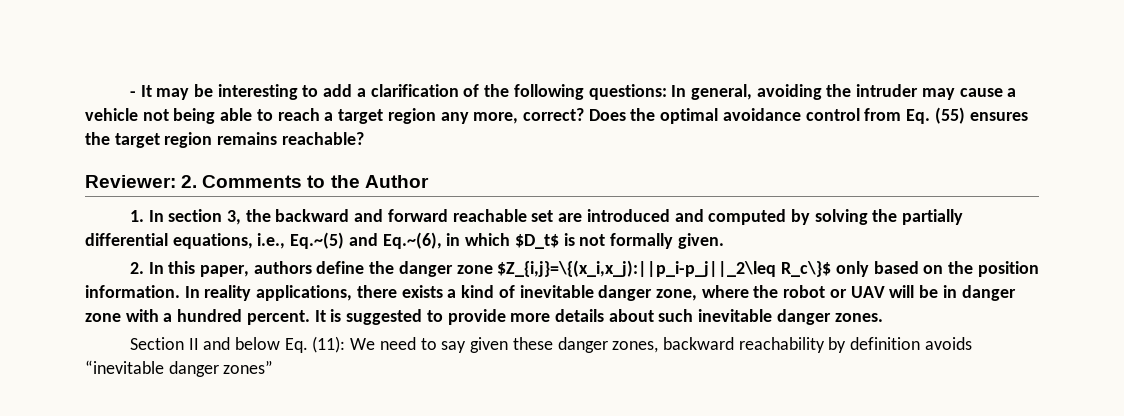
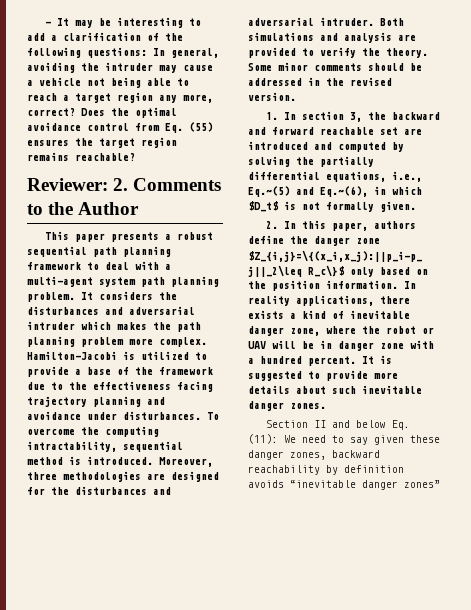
(429, 181) none -> [45,231,214,242] [27,246,171,257] [27,261,171,270] [27,276,219,287] [27,291,177,302] [27,306,195,315] [27,321,201,332] [27,336,207,347] [27,351,207,360] [27,366,213,377] [27,381,213,392] [27,396,165,407] [27,411,219,420] [27,426,159,437] [27,441,183,452] [27,456,213,467] [27,471,219,482] [27,486,171,495] [248,17,404,26] [248,32,416,43] [248,47,428,58] [248,62,422,71] [248,77,392,86] [248,92,296,101] // This paper presents a robust sequential path planning framework to deal with a multi-agent system path planning problem. It considers the disturbances and adversarial intruder which makes the path planning problem more complex. Hamilton-Jacobi is utilized to provide a base of the framework due to the effectiveness facing trajectory planning and avoidance under disturbances. To overcome the computing intractability, sequential method is introduced. Moreover, three methodologies are designed for the disturbances and adversarial intruder. Both simulations and analysis are provided to verify the theory. Some minor comments should be addressed in the revised version.

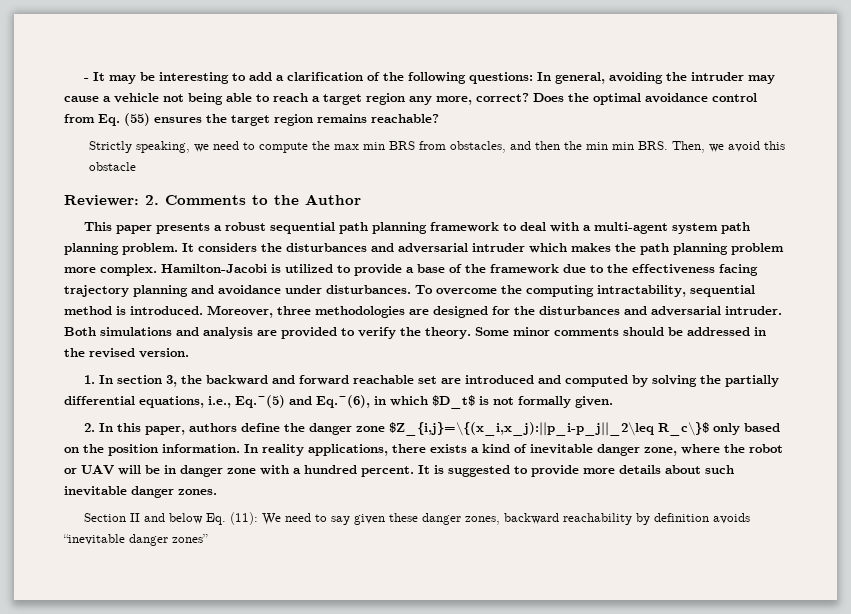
(135, 157) none -> [88,141,785,153] [88,162,136,171] // Strictly speaking, we need to compute the max min BRS from obstacles, and then the min min BRS. Then, we avoid this obstacle

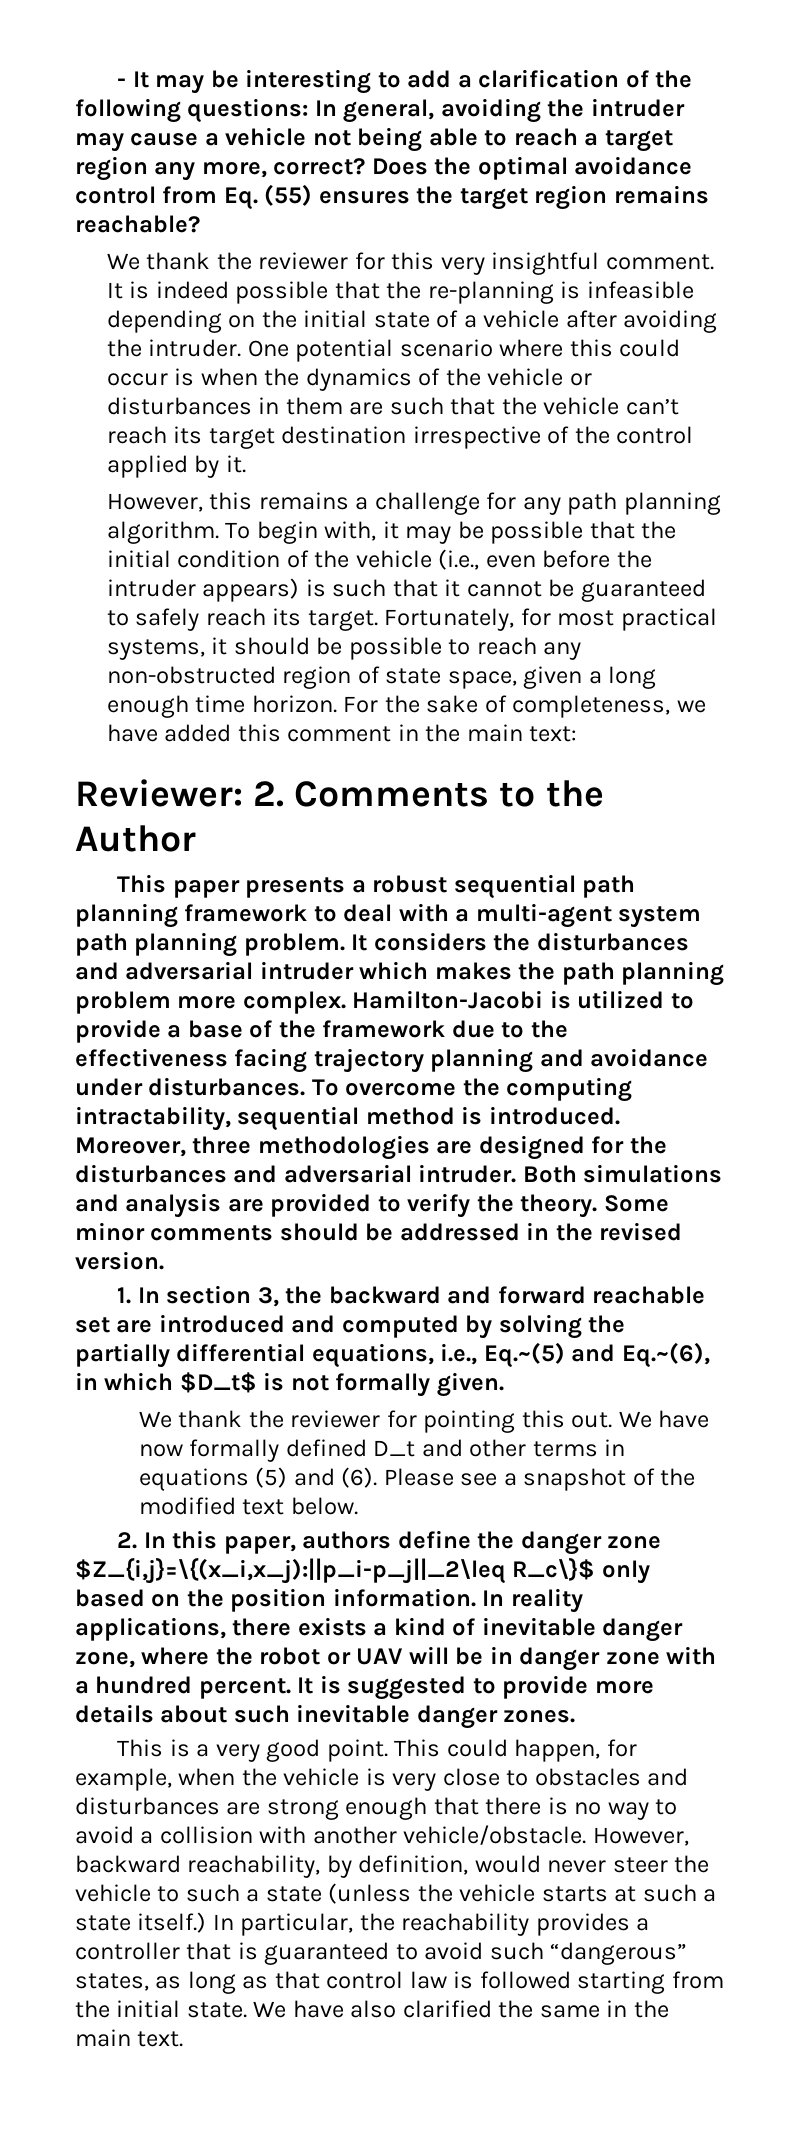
[88,141,785,153] [88,162,136,171] Strictly speaking, we need to compute the max min BRS from obstacles, and then the min min BRS. Then, we avoid this obstacle -> [106,252,714,275] [106,281,694,304] [106,310,718,333] [106,339,681,362] [106,368,592,391] [106,397,679,415] [106,426,694,449] [106,455,246,478] [106,492,721,515] [106,521,677,544] [106,549,652,570] [106,578,706,602] [106,608,717,631] [106,637,582,660] [106,666,657,689] [106,695,706,718] [106,724,578,742] We thank the reviewer for this very insightful comment. It is indeed possible that the re-planning is infeasible depending on the initial state of a vehicle after avoiding the intruder. One potential scenario where this could occur is when the dynamics of the vehicle or disturbances in them are such that the vehicle can’t reach its target destination irrespective of the control applied by it. // However, this remains a challenge for any path planning algorithm. To begin with, it may be possible that the initial condition of the vehicle (i.e., even before the intruder appears) is such that it cannot be guaranteed to safely reach its target. Fortunately, for most practical systems, it should be possible to reach any non-obstructed region of state space, given a long enough time horizon. For the sake of completeness, we have added this comment in the main text:
(613, 402) none -> [138,1410,710,1433] [138,1439,626,1462] [138,1467,696,1491] [138,1497,358,1515] // We thank the reviewer for pointing this out. We have now formally defined D_t and other terms in equations (5) and (6). Please see a snapshot of the modified text below.
[83,512,750,525] [63,534,208,546] Section II and below Eq. (11): We need to say given these danger zones, backward reachability by definition avoids “inevitable danger zones” -> [117,1739,637,1762] [75,1768,689,1791] [75,1797,678,1820] [75,1825,689,1846] [75,1855,710,1878] [75,1883,717,1904] [75,1912,650,1936] [75,1942,688,1965] [75,1971,724,1994] [75,2000,669,2018] [75,2029,184,2047] This is a very good point. This could happen, for example, when the vehicle is very close to obstacles and disturbances are strong enough that there is no way to avoid a collision with another vehicle/obstacle. However, backward reachability, by definition, would never steer the vehicle to such a state (unless the vehicle starts at such a state itself.) In particular, the reachability provides a controller that is guaranteed to avoid such “dangerous” states, as long as that control law is followed starting from the initial state. We have also clarified the same in the main text.

